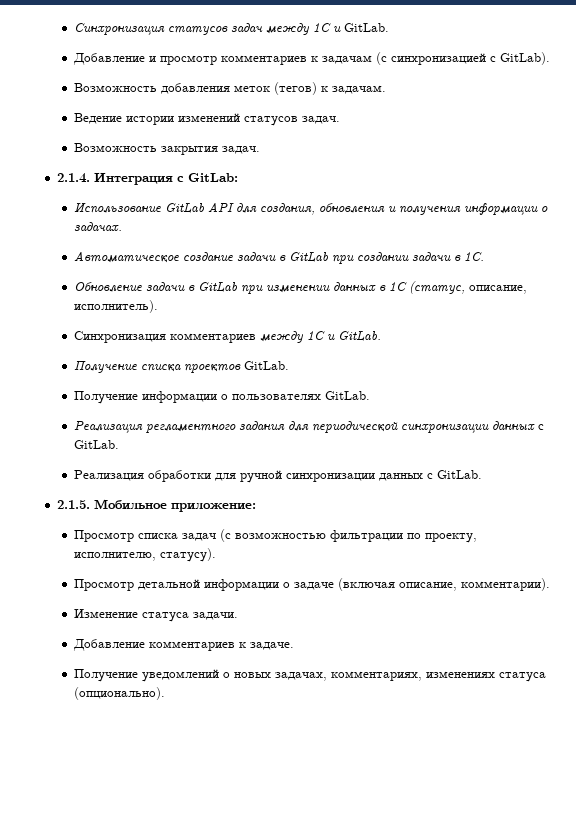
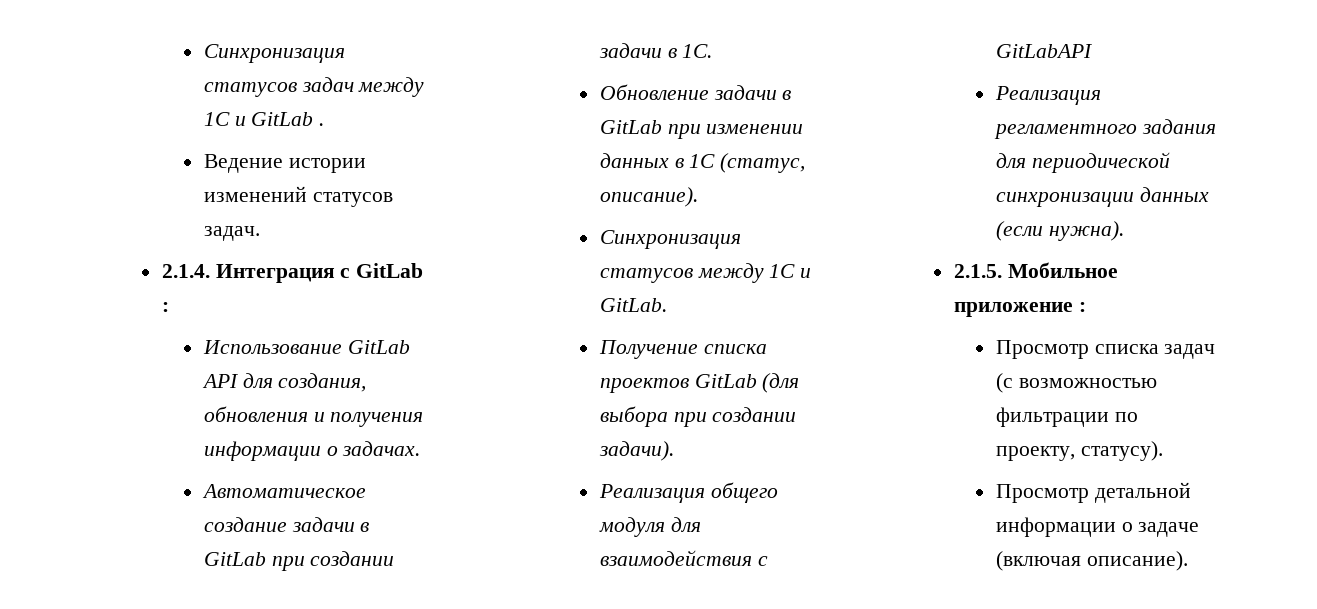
[343,23,389,32] [72,52,550,65] [73,82,386,95] GitLab. // Добавление и просмотр комментариев к задачам (с синхронизацией с GitLab). // Возможность добавления меток (тегов) к задачам. -> [251,112,325,126] GitLab .
[73,143,260,155] // Возможность закрытия задач. -> (260, 233) none
[188,173,239,182] GitLab: -> [356,263,424,278] [161,302,169,312] GitLab :
[468,285,527,294] [73,300,158,313] [73,331,256,343] описание, исполнитель). // Синхронизация комментариев -> [599,187,698,207] [599,230,741,249] [599,268,693,283] описание). // Синхронизация статусов
[243,361,289,370] [73,391,370,404] GitLab. // Получение информации о пользователях GitLab. -> [694,373,800,393] [599,406,797,427] [598,441,674,461] [598,482,778,503] [598,517,701,537] [599,550,768,566] [995,44,1092,58] GitLab (для выбора при создании задачи). // Реализация общего модуля для взаимодействия с GitLabAPI
[537,424,544,430] [73,440,119,449] [73,470,482,483] с GitLab. // Реализация обработки для ручной синхронизации данных с GitLab. -> [995,221,1124,241] (если нужна).
[171,503,257,512] приложение: -> [953,302,1086,317] приложение :
[73,552,156,561] исполнителю, -> (1075, 453) none
[398,578,550,591] [73,609,238,622] [72,639,294,651] [73,669,546,682] [73,687,165,700] описание, комментарии). // Изменение статуса задачи. // Добавление комментариев к задаче. // Получение уведомлений о новых задачах, комментариях, изменениях статуса (опционально). -> [1086,551,1188,571] описание).

